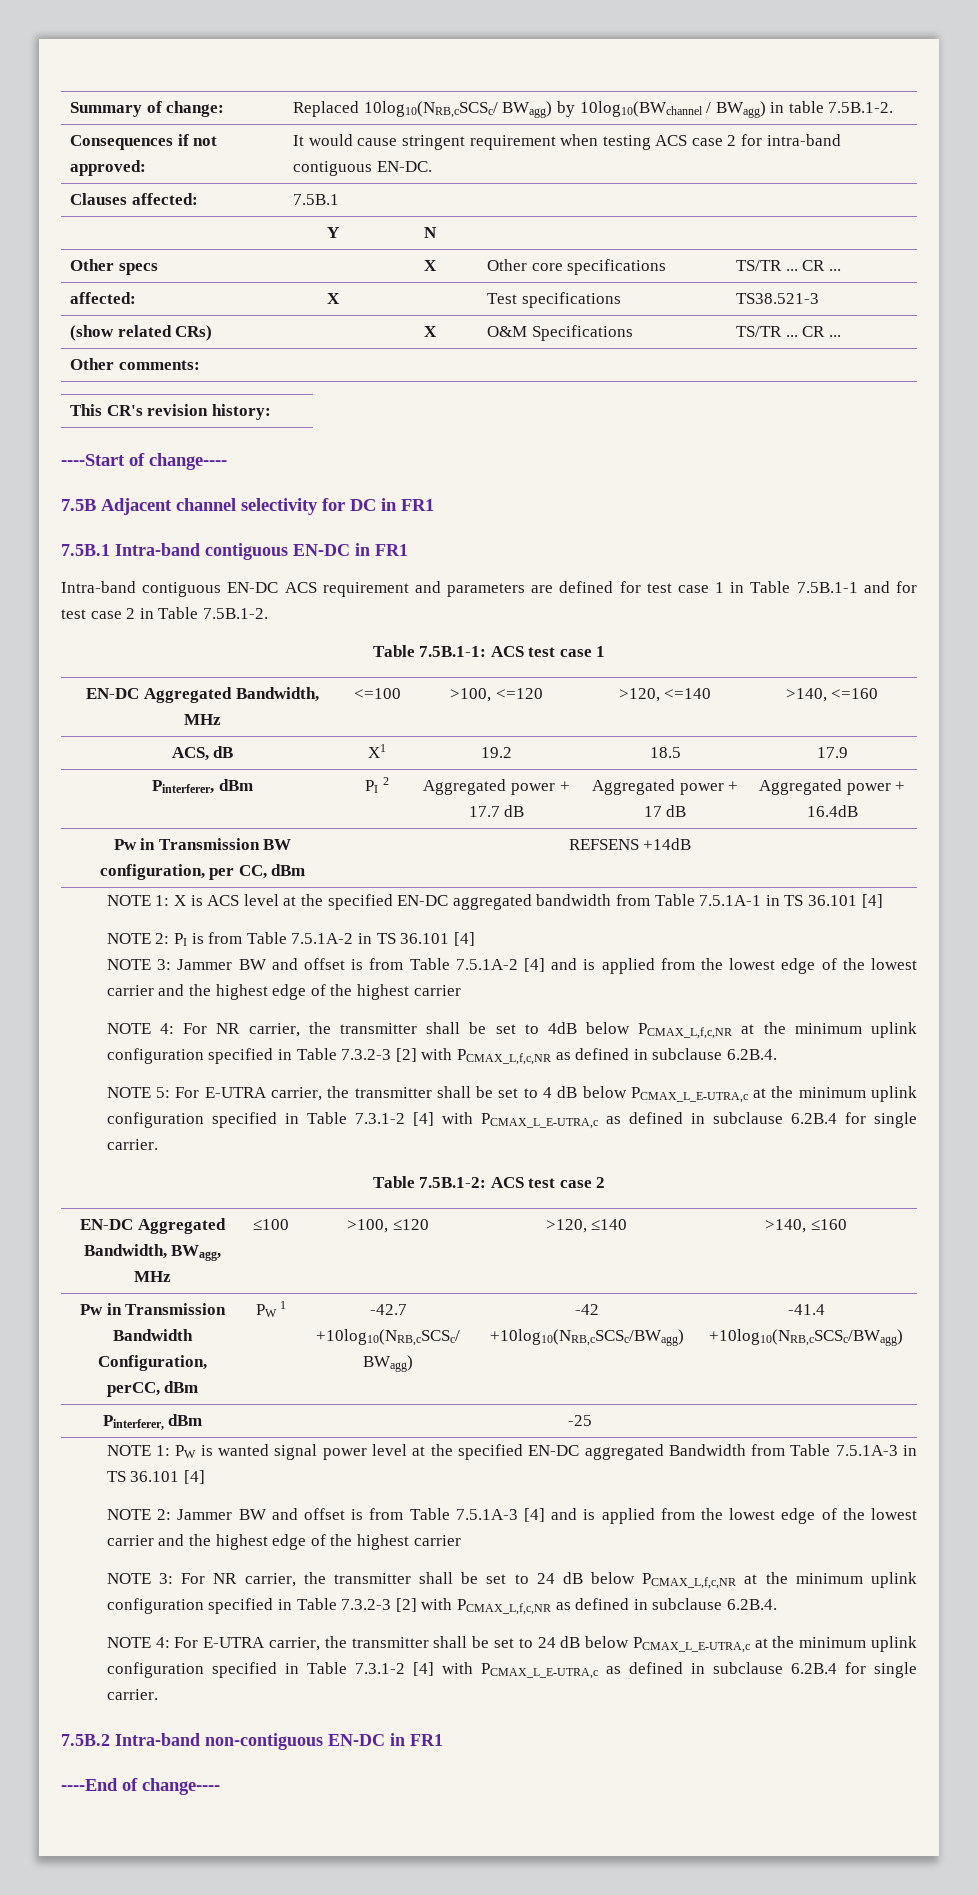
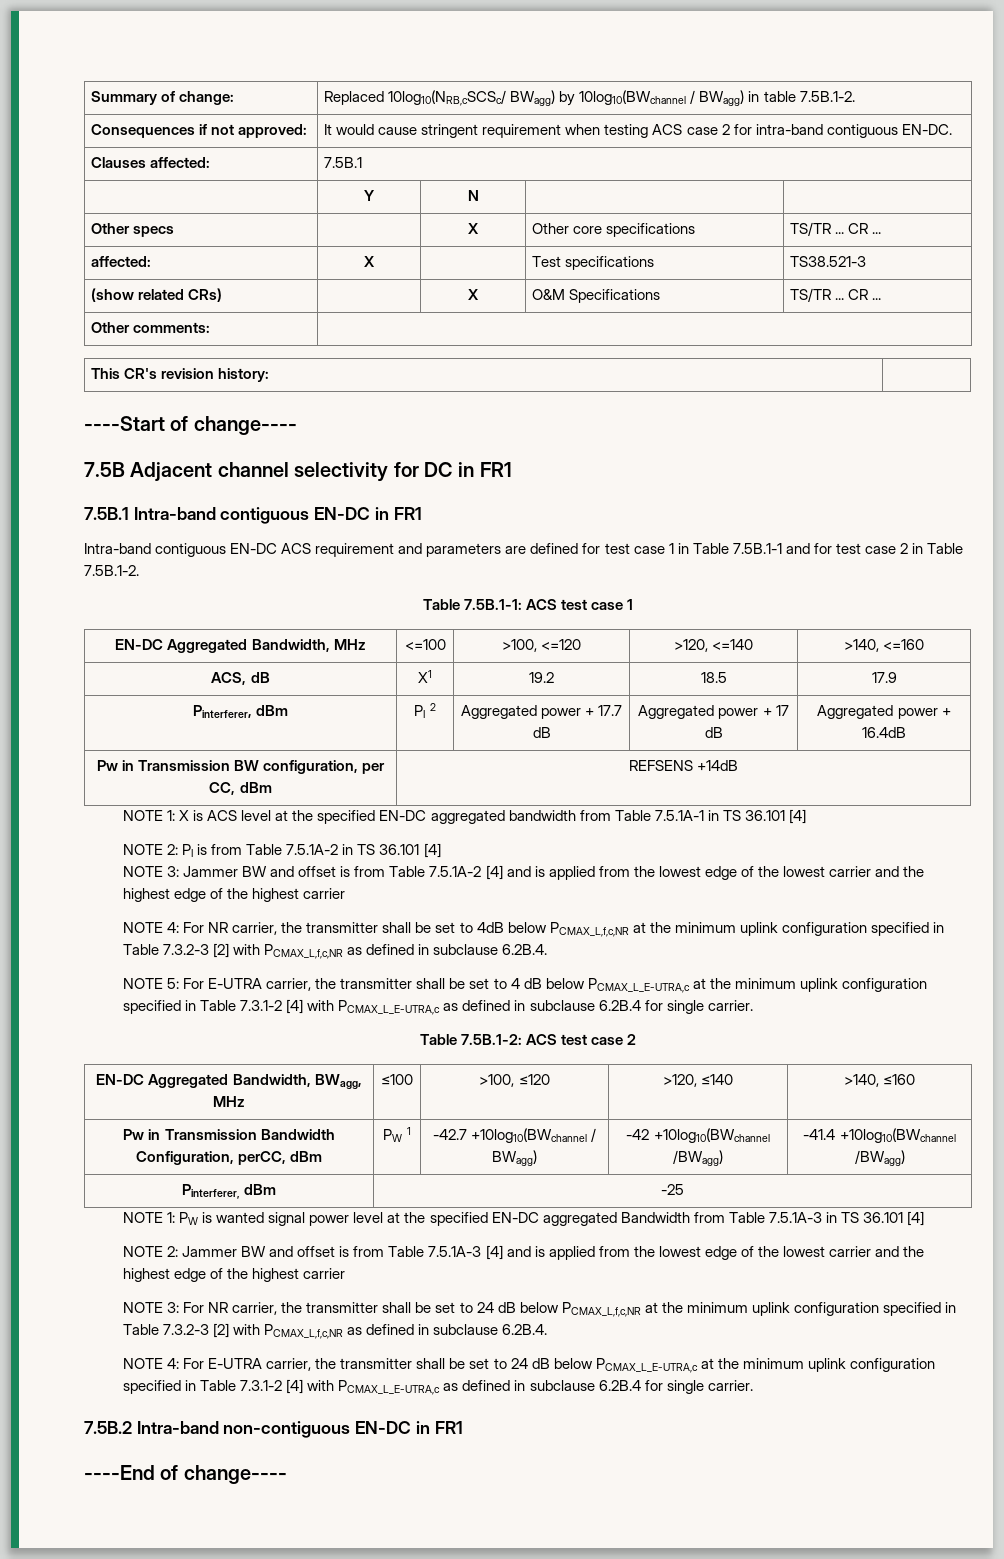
[316,1329,460,1346] +10log10(NRB,cSCSc/ -> [471,1128,597,1143] +10log10(BWchannel /
[489,1329,684,1346] +10log10(NRB,cSCSc/BWagg) -> [653,1128,770,1143] [673,1150,723,1166] +10log10(BWchannel /BWagg)
[709,1329,903,1346] +10log10(NRB,cSCSc/BWagg) -> [839,1128,956,1143] [854,1150,905,1166] +10log10(BWchannel /BWagg)

